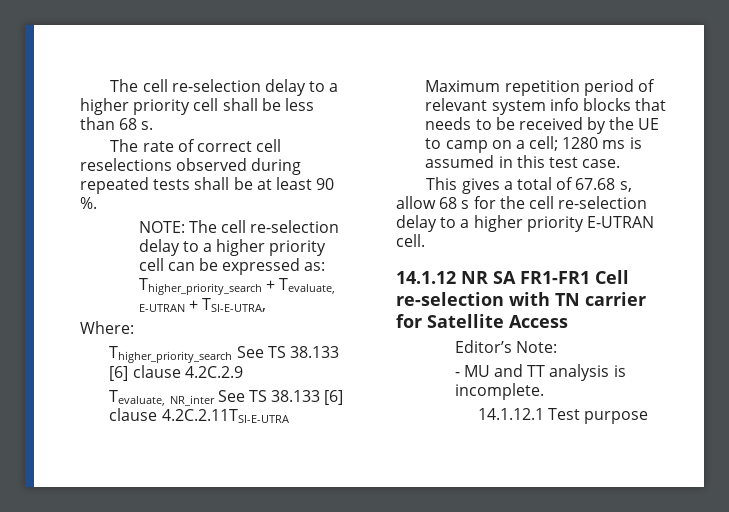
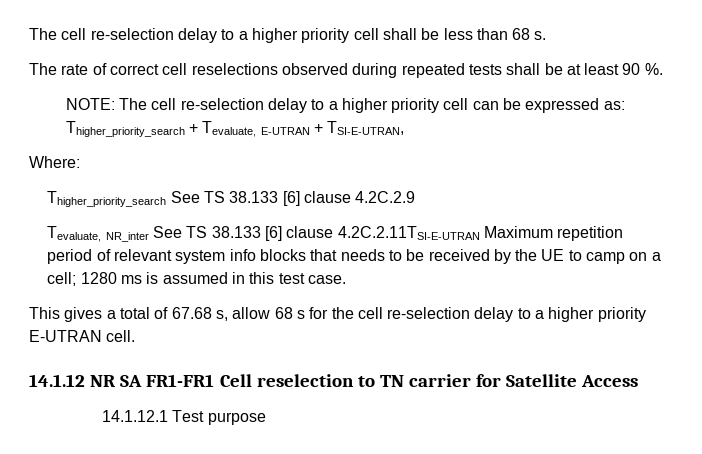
[202,298,267,312] TSI-E-UTRA, -> [327,121,405,135] TSI-E-UTRAN,
[161,409,289,423] 4.2C.2.11TSI-E-UTRA -> [337,226,480,240] 4.2C.2.11TSI-E-UTRAN
[396,292,550,306] re-selection with -> [256,374,375,387] reselection to
[454,340,557,353] [454,364,626,381] [454,383,544,400] // Editor’s Note: // - MU and TT analysis is incomplete. -> (639, 381) none

